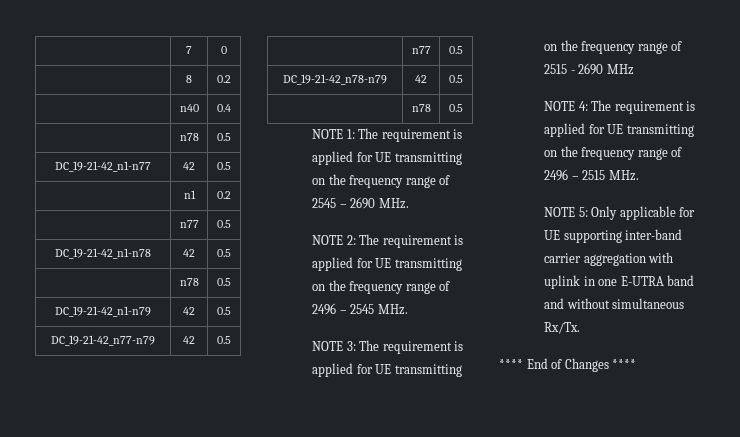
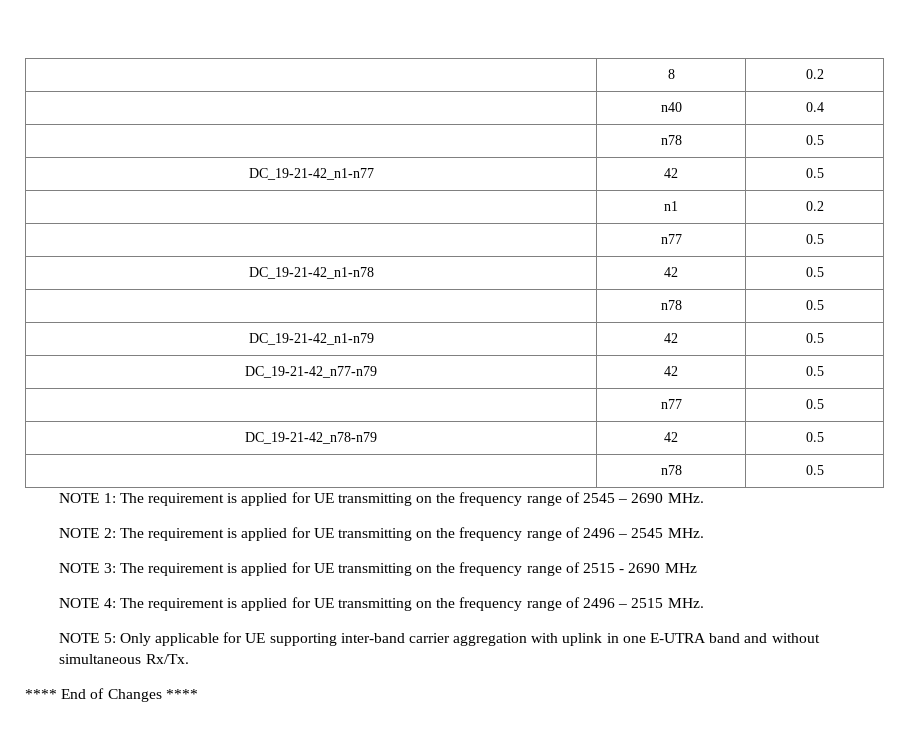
[186,46,192,54] [221,46,227,54] | 7 | 0 // -> (667, 74) none

